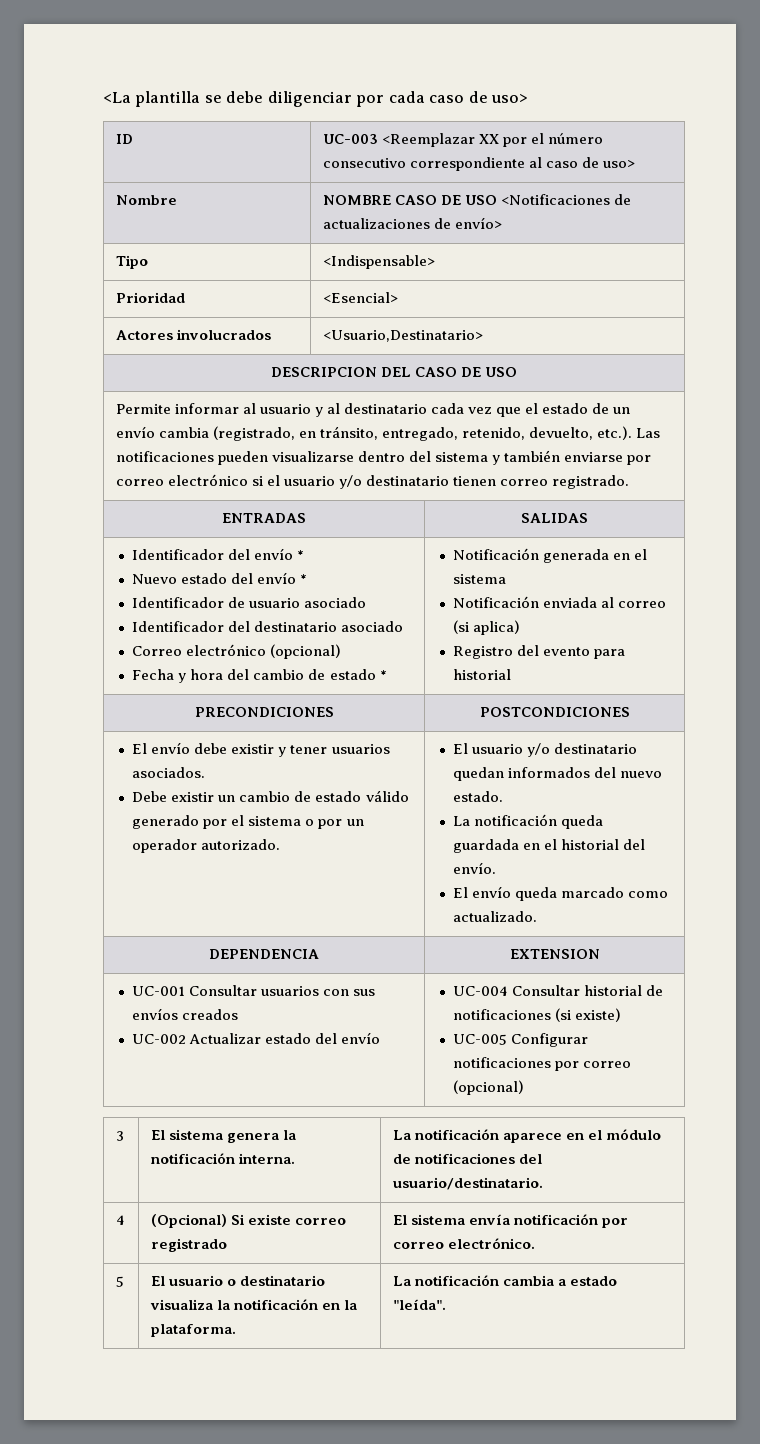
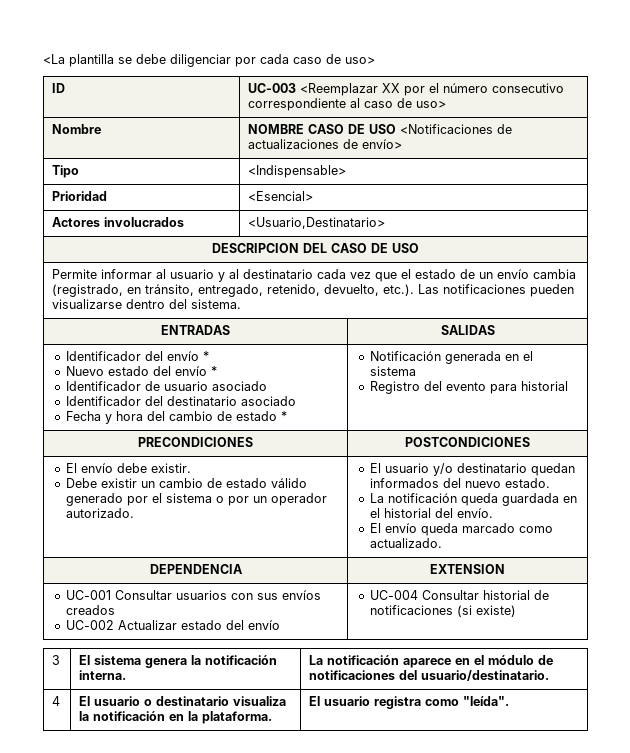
[434,450,652,465] [115,474,630,489] sistema y también enviarse por correo electrónico si el usuario y/o destinatario tienen correo registrado. -> [191,299,242,309] sistema.
[132,644,342,659] // Correo electrónico (opcional) -> (297, 401) none
[453,596,667,608] [453,620,521,635] // Notificación enviada al correo (si aplica) -> (417, 371) none
[231,744,390,757] [132,767,206,778] existir y tener usuarios asociados. -> [151,463,192,473] existir.
[453,1033,589,1047] [453,1057,632,1071] [453,1080,525,1095] // UC-005 Configurar notificaciones por correo (opcional) -> (517, 611) none
[150,1214,346,1228] [150,1238,227,1252] [392,1214,628,1228] [392,1238,535,1249] [115,1276,124,1287] | (Opcional) Si existe correo registrado | El sistema envía notificación por correo electrónico. // 5 -> (61, 701) none
[392,1275,617,1286] La notificación cambia a estado -> [309,696,460,709] El usuario registra como

